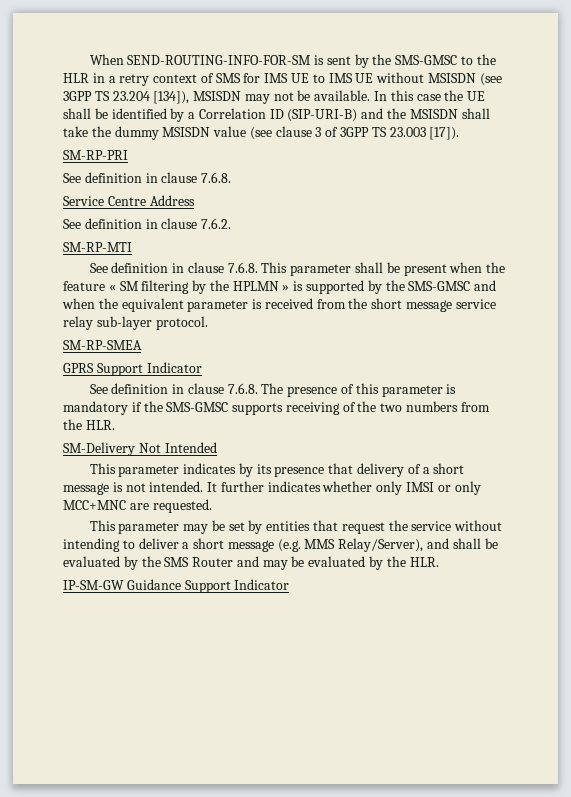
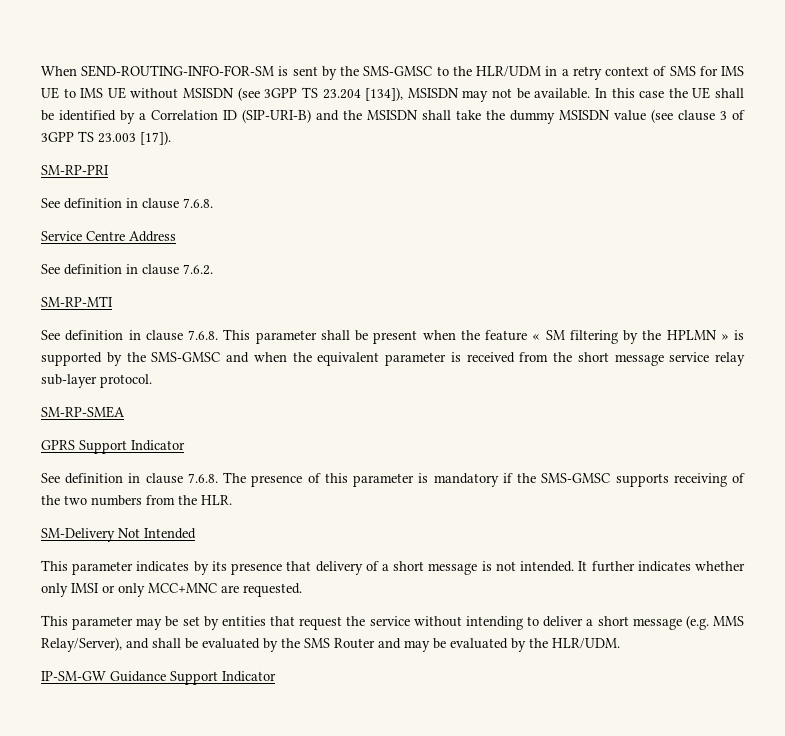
[63,73,89,83] HLR -> [476,66,542,77] HLR/UDM
[409,557,439,567] HLR. -> [552,638,620,649] HLR/UDM.

